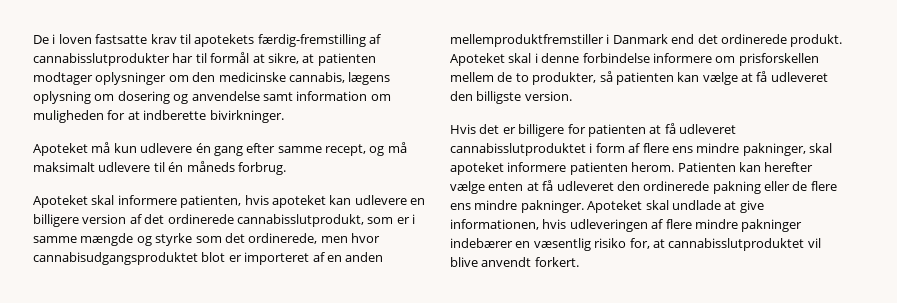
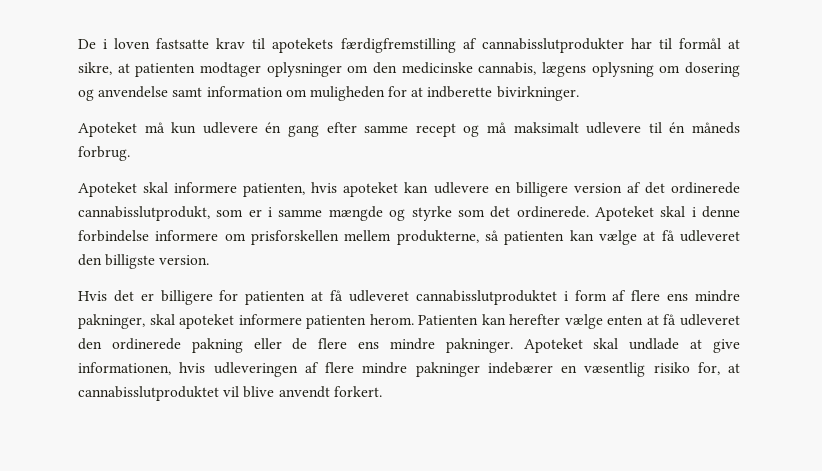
[257,34,366,47] færdig-fremstilling -> [340,38,456,53] færdigfremstilling
[325,144,366,156] recept, -> [415,123,456,137] recept
[248,233,380,244] [33,252,384,265] [450,34,843,47] ordinerede, men hvor cannabisudgangsproduktet blot er importeret af en anden mellemproduktfremstiller i Danmark end det ordinerede produkt. -> [516,206,589,218] ordinerede.
[497,72,597,85] de to produkter, -> [396,230,479,245] produkterne,

